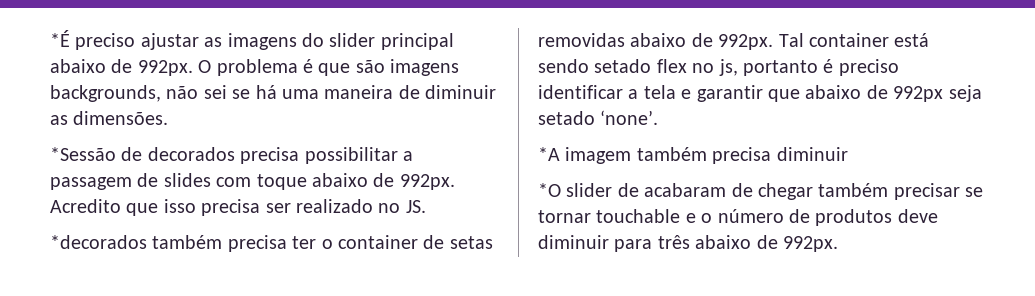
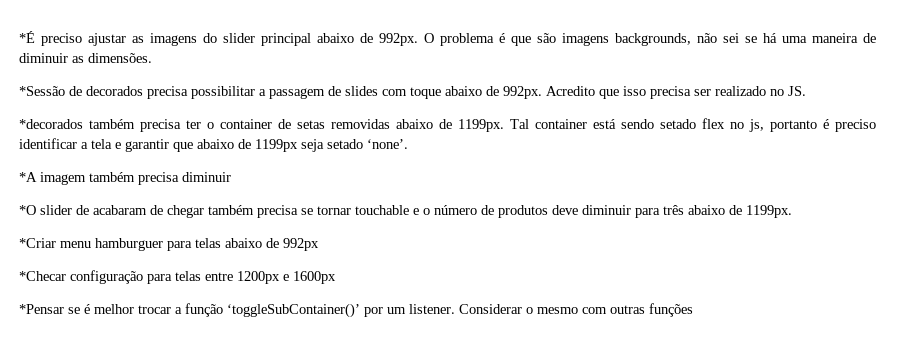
[718,34,774,50] 992px. -> [458,119,504,132] 1199px.
[893,86,944,102] 992px -> [255,139,298,152] 1199px
[893,183,960,200] precisar -> [257,205,298,218] precisa
[783,236,838,252] 992px. -> [746,205,792,218] [19,238,319,251] [19,270,336,284] [19,303,693,318] 1199px. // *Criar menu hamburguer para telas abaixo de 992px // *Checar configuração para telas entre 1200px e 1600px // *Pensar se é melhor trocar a função ‘toggleSubContainer()’ por um listener. Considerar o mesmo com outras funções

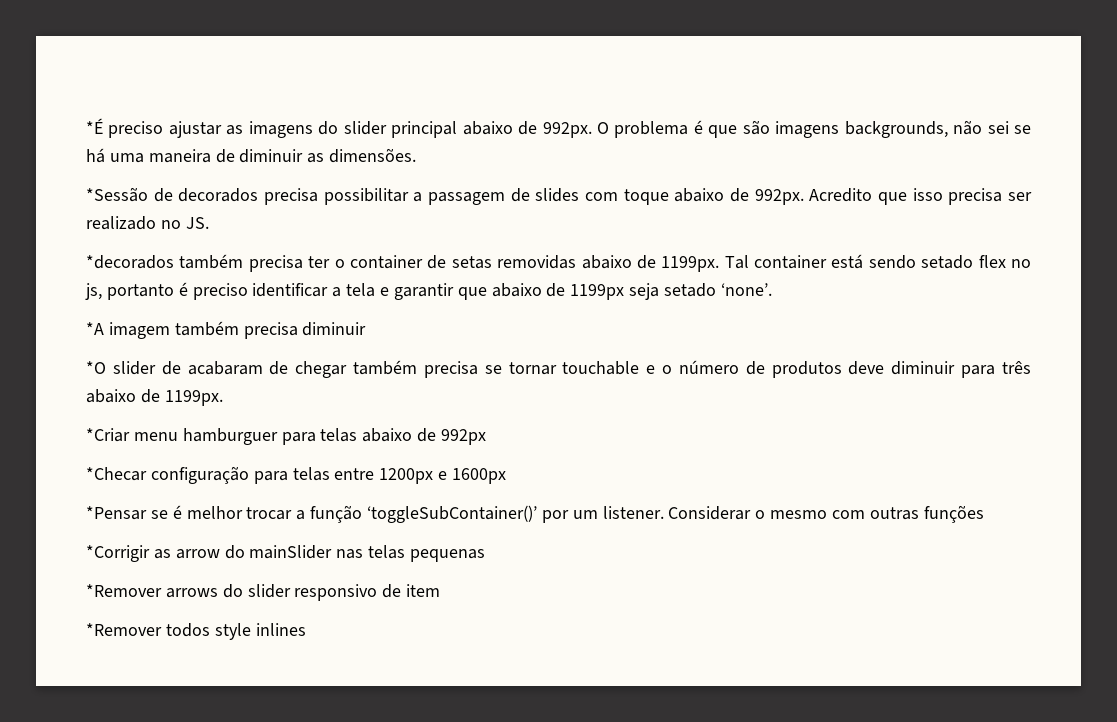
(693, 310) none -> [86,545,486,562] [86,584,441,601] [86,623,306,640] // *Corrigir as arrow do mainSlider nas telas pequenas // *Remover arrows do slider responsivo de item // *Remover todos style inlines

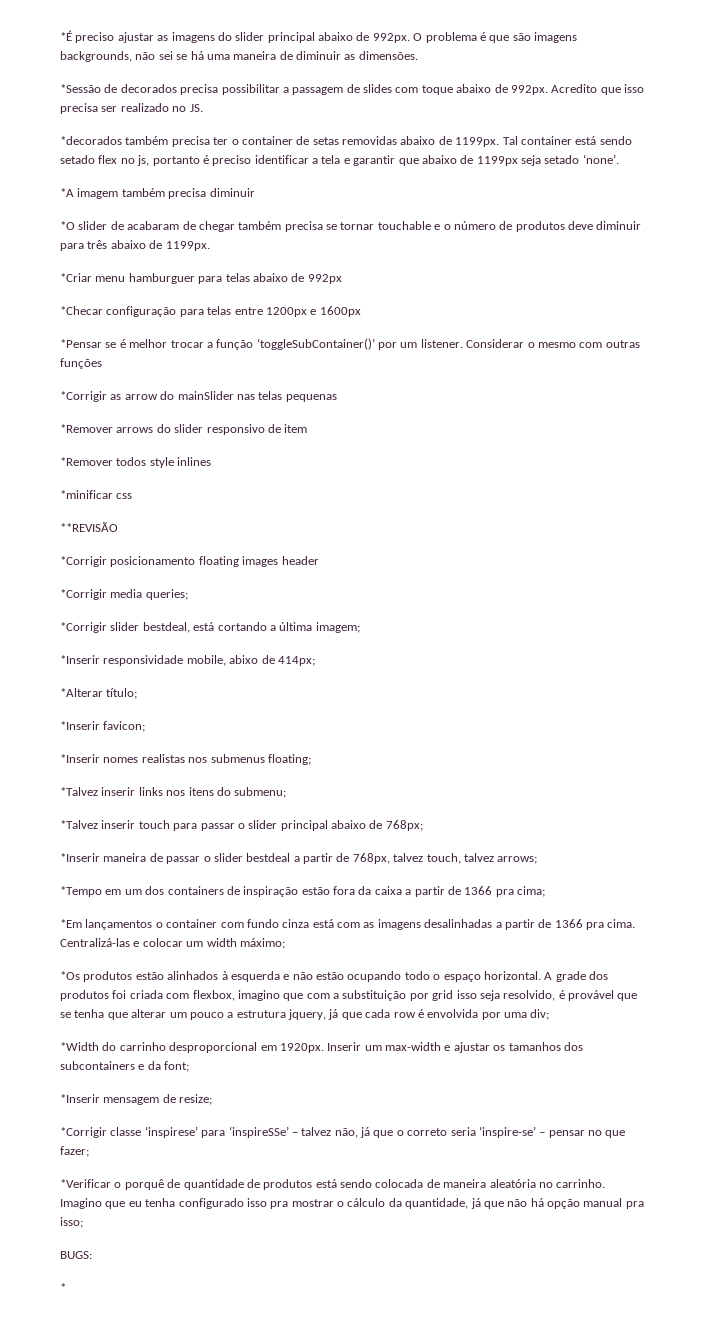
(306, 629) none -> [60,490,133,499] [60,522,118,532] [60,556,319,567] [60,589,188,600] [60,622,360,633] [60,655,315,666] [60,688,138,699] [60,721,146,732] [60,754,311,765] [60,787,287,798] [60,820,423,831] [60,853,538,864] [60,886,545,897] [60,919,636,930] [60,938,285,949] [60,971,608,982] [60,990,638,1001] [60,1009,550,1020] [60,1042,583,1053] [60,1061,190,1072] [60,1094,213,1105] [60,1126,626,1138] [60,1146,89,1157] [60,1179,606,1190] [60,1198,644,1209] [60,1217,83,1228] [60,1251,92,1259] [60,1283,66,1292] // *minificar css // **REVISÃO // *Corrigir posicionamento floating images header // *Corrigir media queries; // *Corrigir slider bestdeal, está cortando a última imagem; // *Inserir responsividade mobile, abixo de 414px; // *Alterar título; // *Inserir favicon; // *Inserir nomes realistas nos submenus floating; // *Talvez inserir links nos itens do submenu; // *Talvez inserir touch para passar o slider principal abaixo de 768px; // *Inserir maneira de passar o slider bestdeal a partir de 768px, talvez touch, talvez arrows; // *Tempo em um dos containers de inspiração estão fora da caixa a partir de 1366 pra cima; // *Em lançamentos o container com fundo cinza está com as imagens desalinhadas a partir de 1366 pra cima. Centralizá-las e colocar um width máximo; // *Os produtos estão alinhados à esquerda e não estão ocupando todo o espaço horizontal. A grade dos produtos foi criada com flexbox, imagino que com a substituição por grid isso seja resolvido, é provável que se tenha que alterar um pouco a estrutura jquery, já que cada row é envolvida por uma div; // *Width do carrinho desproporcional em 1920px. Inserir um max-width e ajustar os tamanhos dos subcontainers e da font; // *Inserir mensagem de resize; // *Corrigir classe ‘inspirese’ para ‘inspireSSe’ – talvez não, já que o correto seria ‘inspire-se’ – pensar no que fazer; // *Verificar o porquê de quantidade de produtos está sendo colocada de maneira aleatória no carrinho. Imagino que eu tenha configurado isso pra mostrar o cálculo da quantidade, já que não há opção manual pra isso; // BUGS: // *

